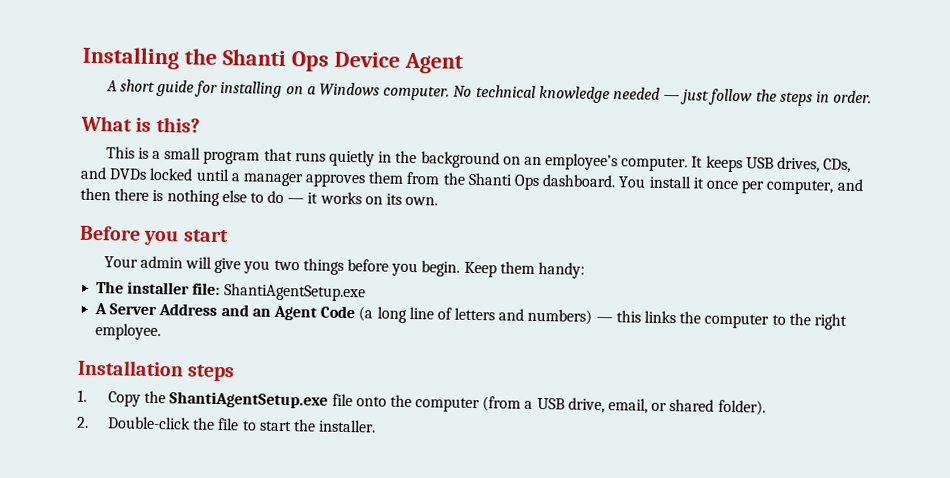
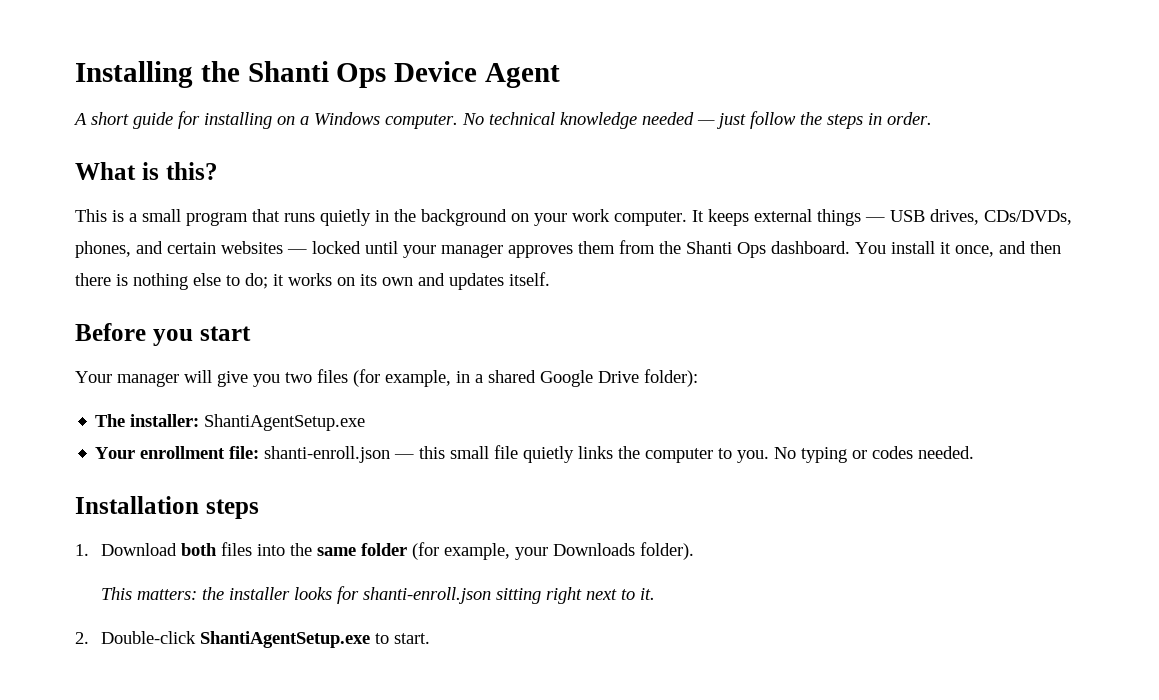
[523,153,619,171] an employee’s -> [534,209,610,226] your work
[745,156,852,173] [80,166,148,180] USB drives, CDs, and DVDs -> [754,209,1072,226] [75,241,307,258] external things — USB drives, CDs/DVDs, phones, and certain websites —
[230,173,241,182] a -> [403,245,436,258] your
[705,179,834,195] once per computer, -> [955,245,994,257] once,
[267,190,305,204] do — -> [245,273,268,289] do;
[405,196,439,206] own. -> [382,272,550,290] own and updates itself.
[139,255,183,269] admin -> [117,373,179,387] manager
[302,258,585,279] things before you begin. Keep them handy: -> [317,369,698,387] files (for example, in a shared Google Drive folder):
[127,281,221,296] installer file: -> [130,414,200,427] installer:
[94,303,847,330] [95,323,162,341] [77,359,235,382] [77,389,766,416] [76,416,377,433] A Server Address and an Agent Code (a long line of letters and numbers) — this links the computer to the right employee. // Installation steps // 1. Copy the ShantiAgentSetup.exe file onto the computer (from a USB drive, email, or shared folder). // 2. Double-click the file to start the installer. -> [95,445,975,463] [75,496,259,519] [75,542,694,560] [100,586,655,604] [75,631,430,648] Your enrollment file: shanti-enroll.json — this small file quietly links the computer to you. No typing or codes needed. // Installation steps // 1. Download both files into the same folder (for example, your Downloads folder). // This matters: the installer looks for shanti-enroll.json sitting right next to it. // 2. Double-click ShantiAgentSetup.exe to start.

